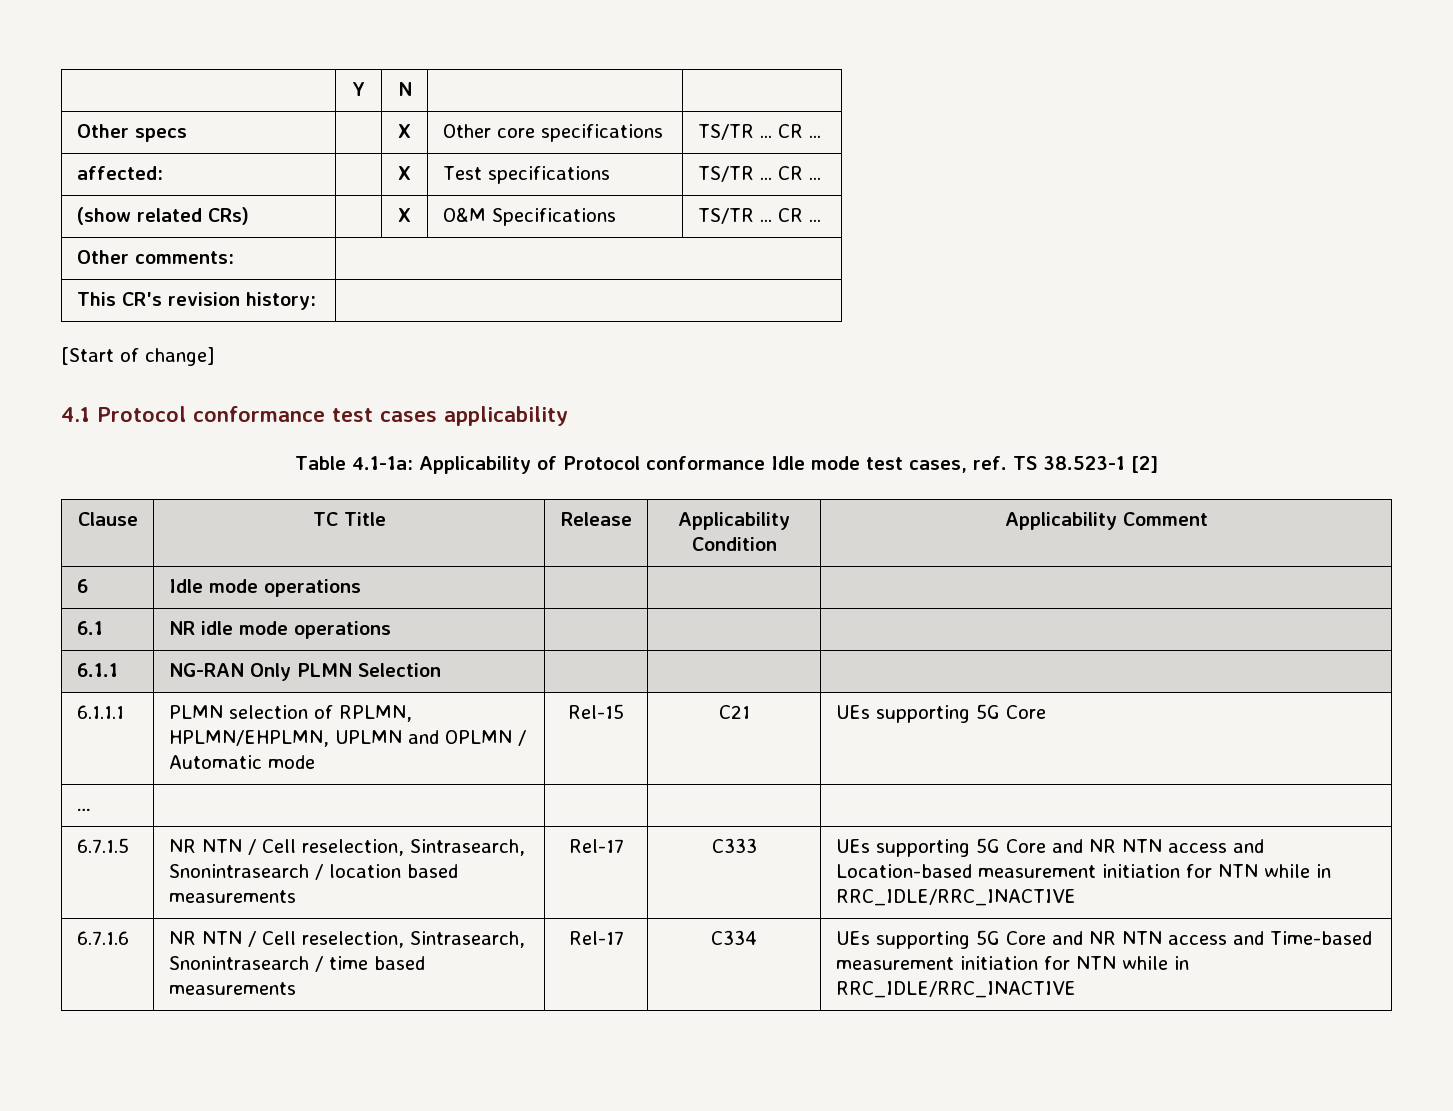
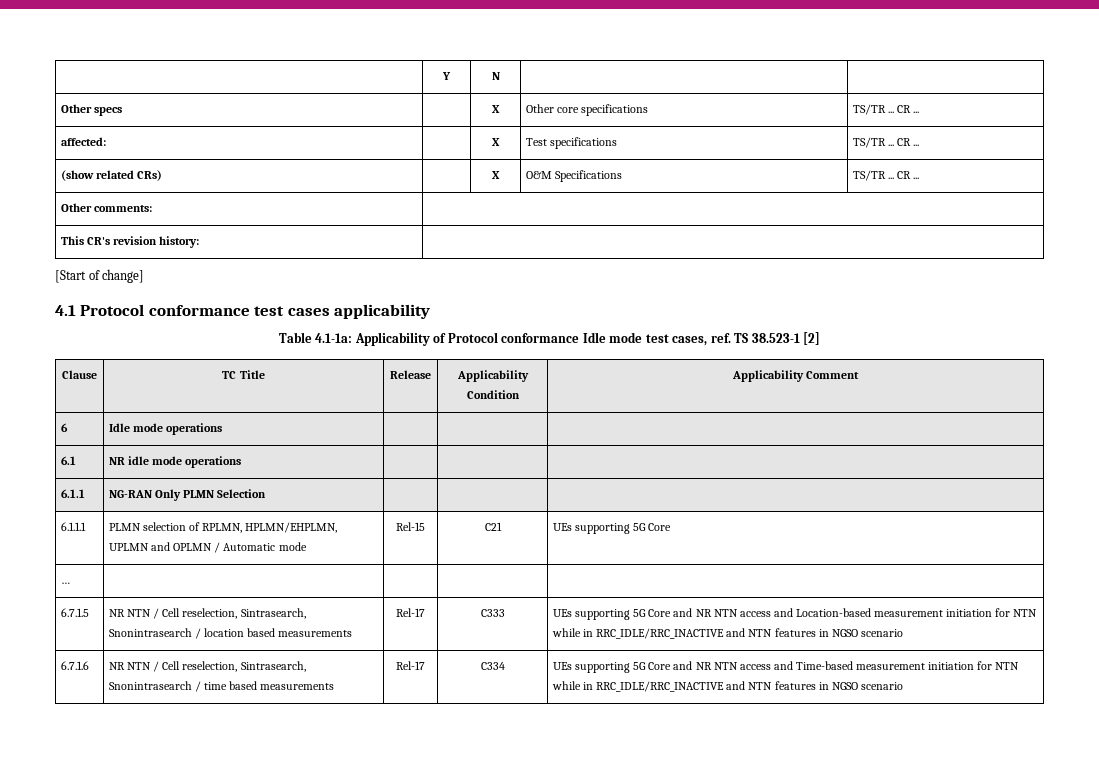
(1076, 897) none -> [726,628,903,637] and NTN features in NGSO scenario
(1076, 989) none -> [726,681,903,690] and NTN features in NGSO scenario

